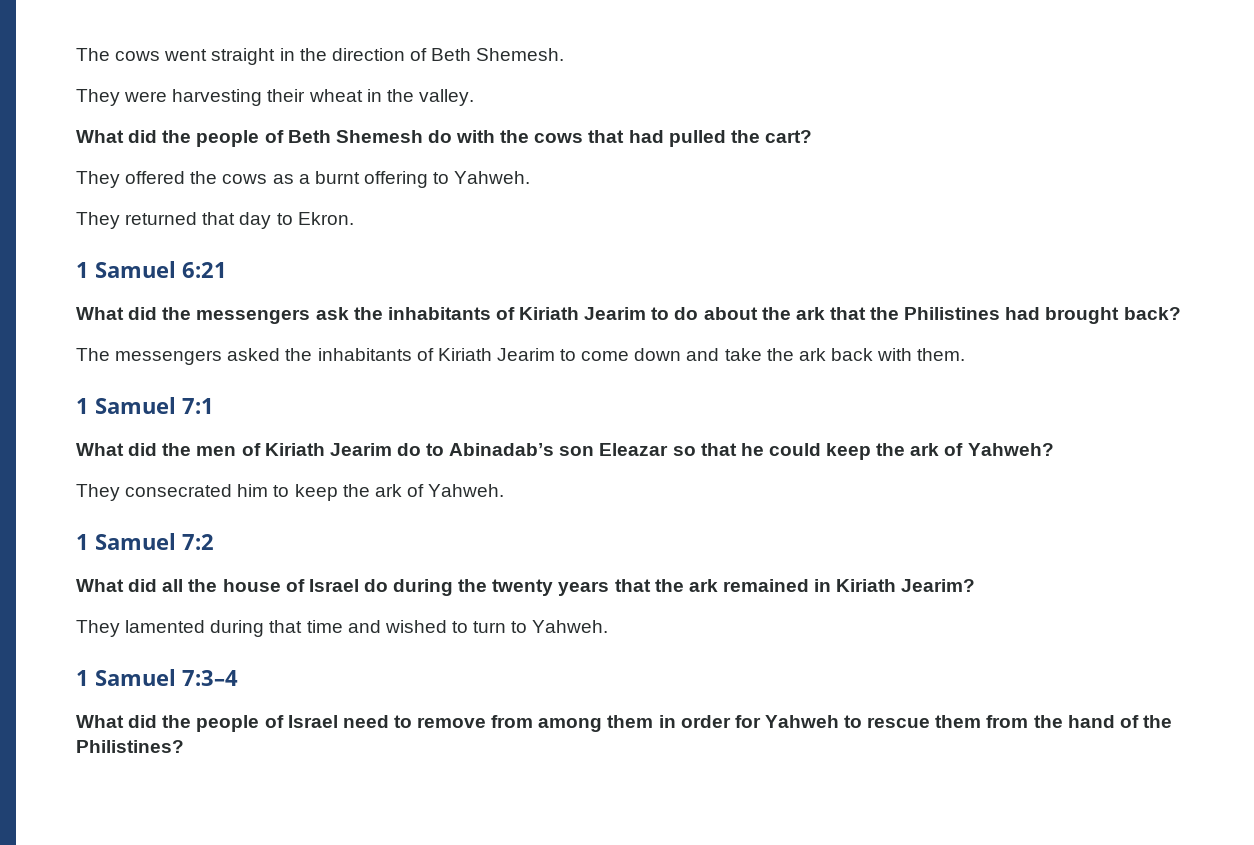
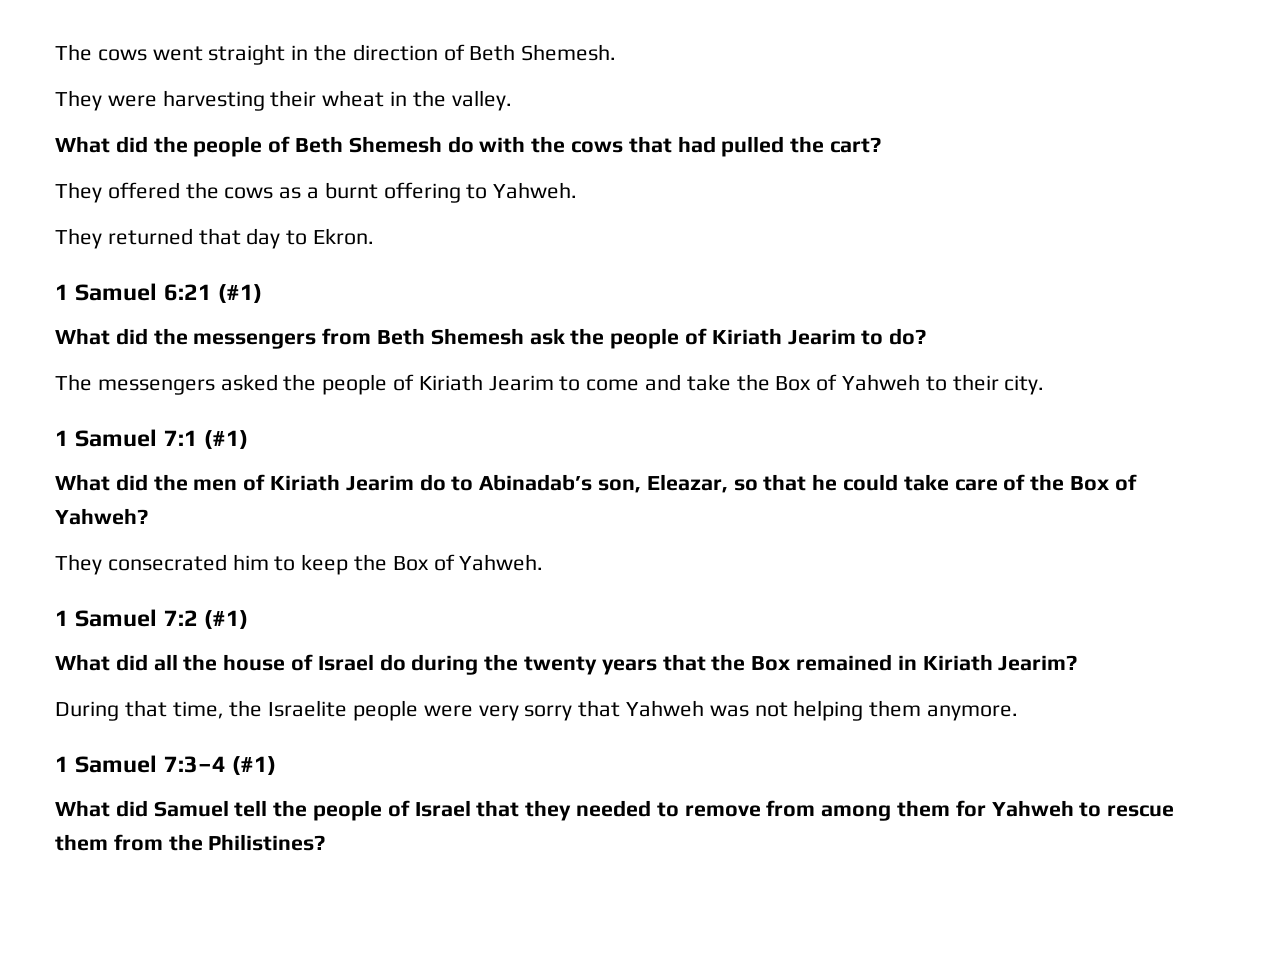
(227, 270) none -> [218,284,263,303] (#1)
(311, 316) none -> [322,328,524,345] from Beth Shemesh
[387,307,1181,324] inhabitants of Kiriath Jearim to do about the ark that the Philistines had brought back? -> [610,328,927,349] people of Kiriath Jearim to do?
[317,348,412,361] inhabitants -> [322,374,388,395] people
[634,348,682,361] down -> (640, 385) none
[798,348,966,361] ark back with them. -> [775,374,1045,395] Box of Yahweh to their city.
(214, 406) none -> [204,430,249,449] (#1)
[559,443,669,456] son Eleazar -> [598,474,728,493] son, Eleazar,
[826,443,940,460] keep the ark -> [903,474,1111,491] take care of the Box
[374,484,402,497] ark -> [392,556,429,571] Box
(214, 542) none -> [204,610,249,629] (#1)
[688,579,718,592] ark -> [751,656,792,671] Box
[76,620,609,637] They lamented during that time and wished to turn to Yahweh. -> [55,700,1019,721] During that time, the Israelite people were very sorry that Yahweh was not helping them anymore.
[76,715,158,728] // What did -> [232,756,277,775] [55,800,268,817] (#1) // What did Samuel tell
[342,715,389,728] need -> [476,800,652,821] that they needed
[658,715,731,728] in order -> (951, 808) none
[1067,715,1172,728] hand of the -> (203, 842) none

